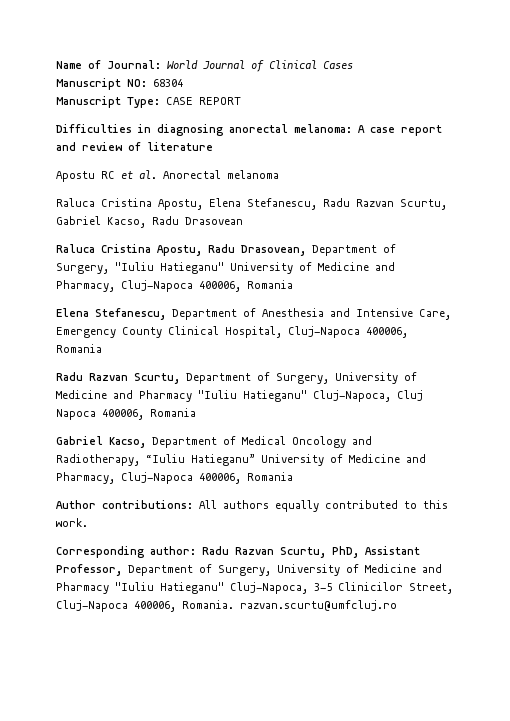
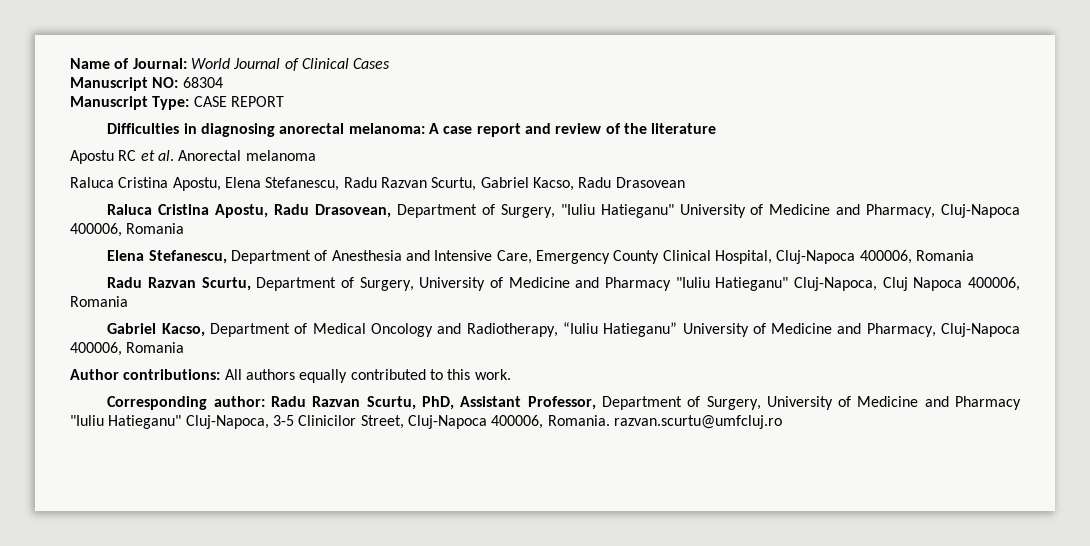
(141, 146) none -> [623,123,647,134] the

